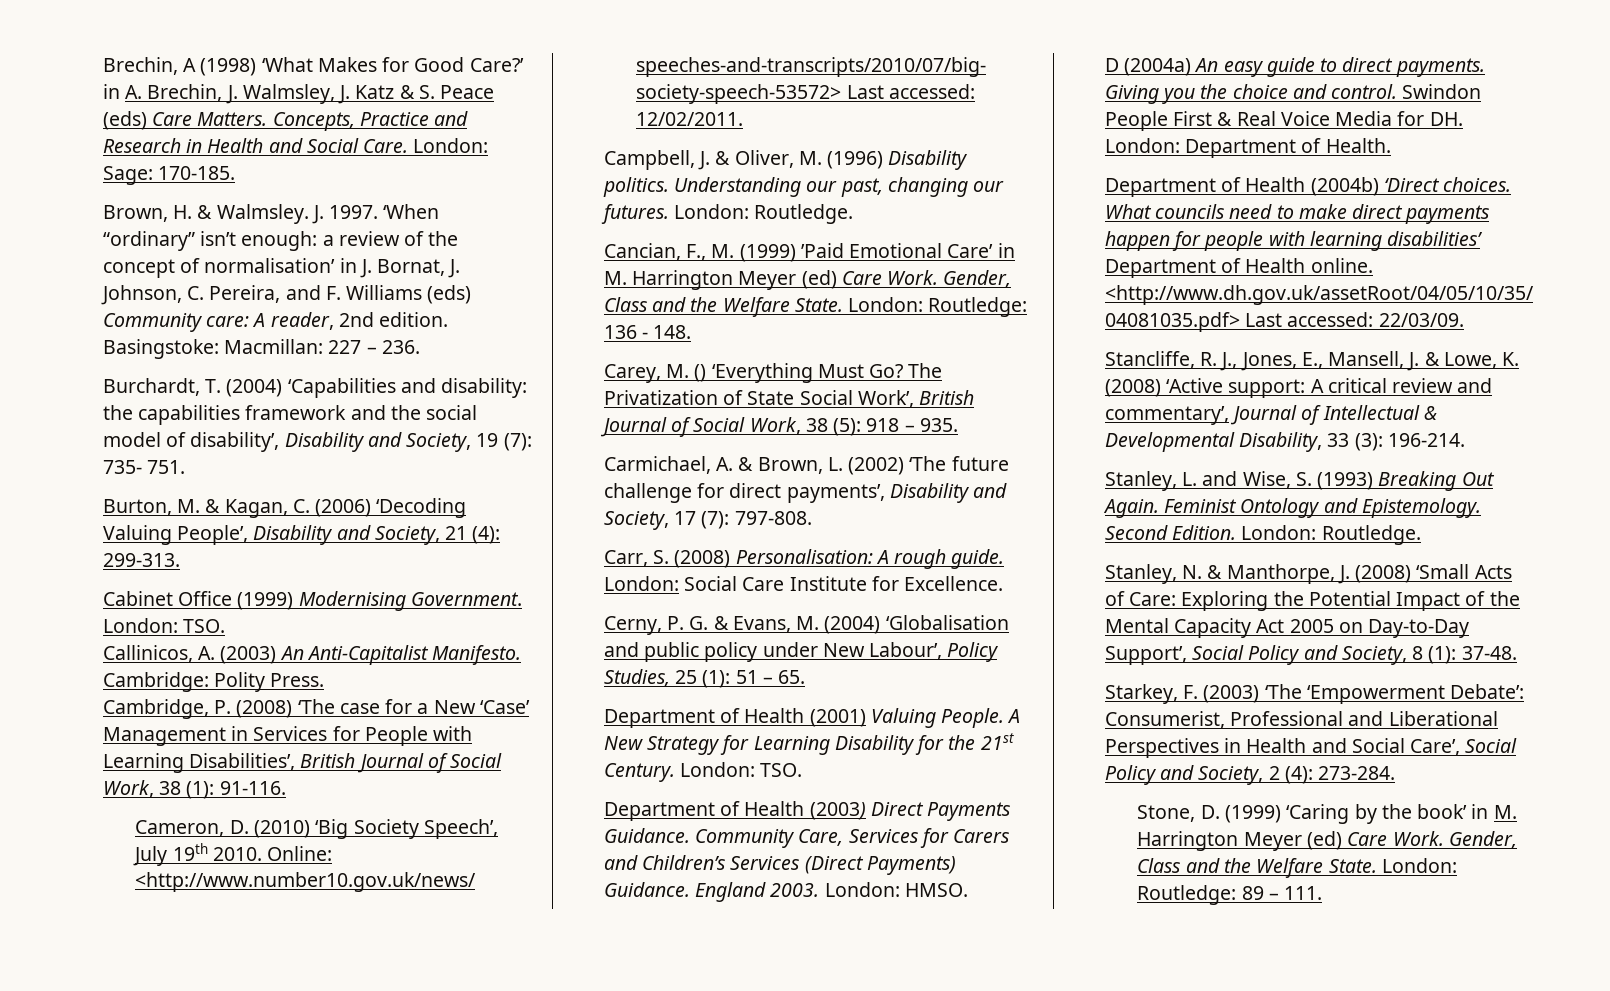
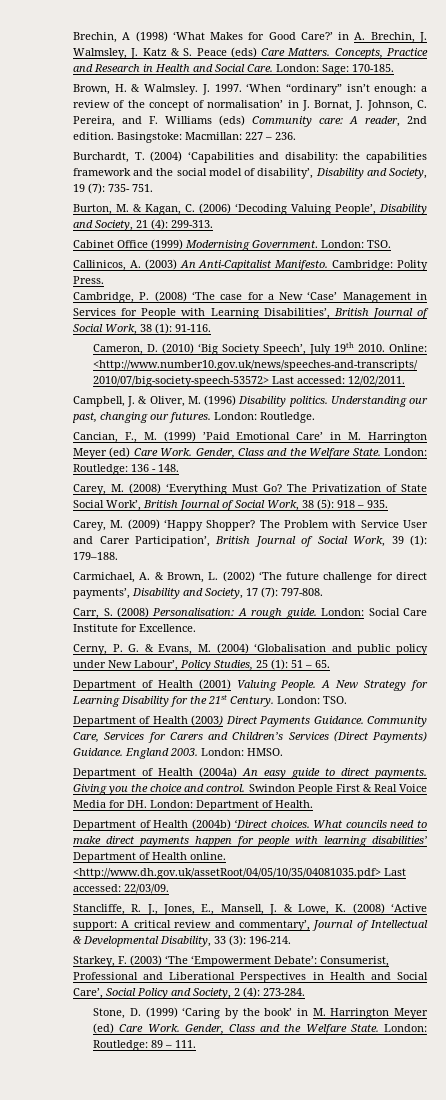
[694,364,707,382] () -> [129,483,162,494] (2008)
(958, 425) none -> [73,519,429,531] [73,535,427,547] [73,552,119,560] // Carey, M. (2009) ‘Happy Shopper? The Problem with Service User and Carer Participation’, British Journal of Social Work, 39 (1): 179–188.
[1104,58,1119,72] D -> [73,768,194,779] Department of Health
[1104,471,1495,491] [1102,498,1481,518] [1104,525,1421,545] [1104,564,1512,584] [1104,591,1520,611] [1104,618,1470,638] [1104,645,1517,665] // Stanley, L. and Wise, S. (1993) Breaking Out Again. Feminist Ontology and Epistemology. Second Edition. London: Routledge. // Stanley, N. & Manthorpe, J. (2008) ‘Small Acts of Care: Exploring the Potential Impact of the Mental Capacity Act 2005 on Day-to-Day Support’, Social Policy and Society, 8 (1): 37-48. -> (292, 940) none

